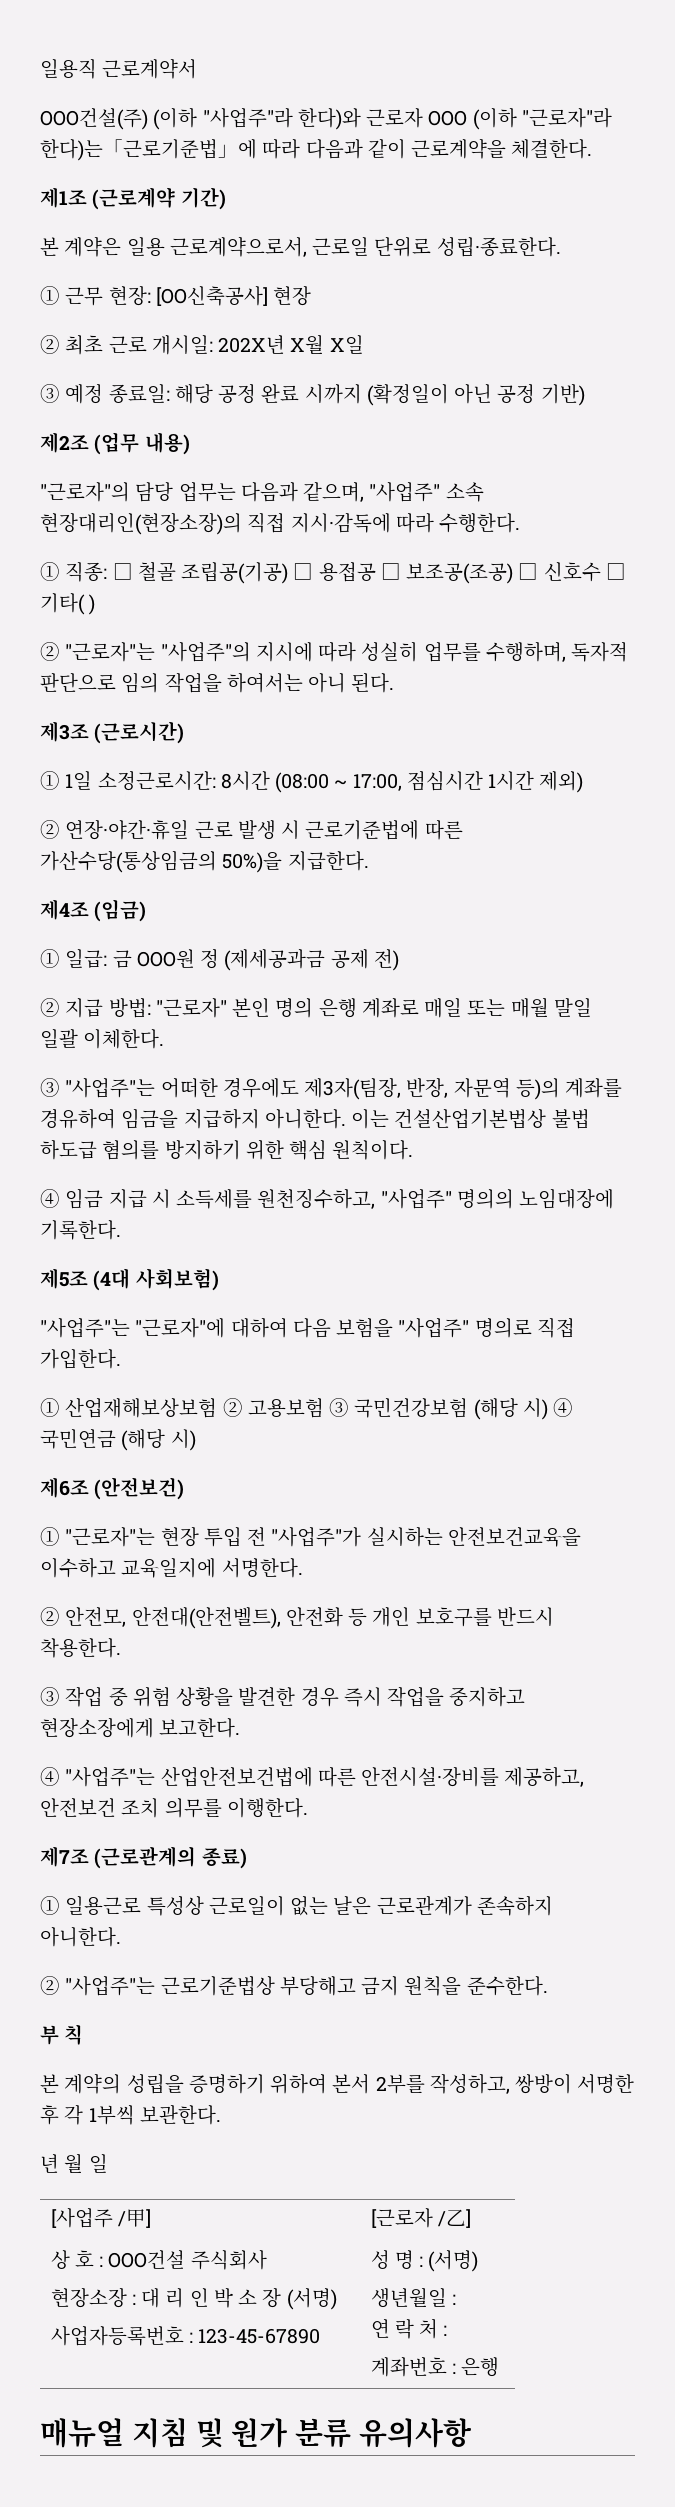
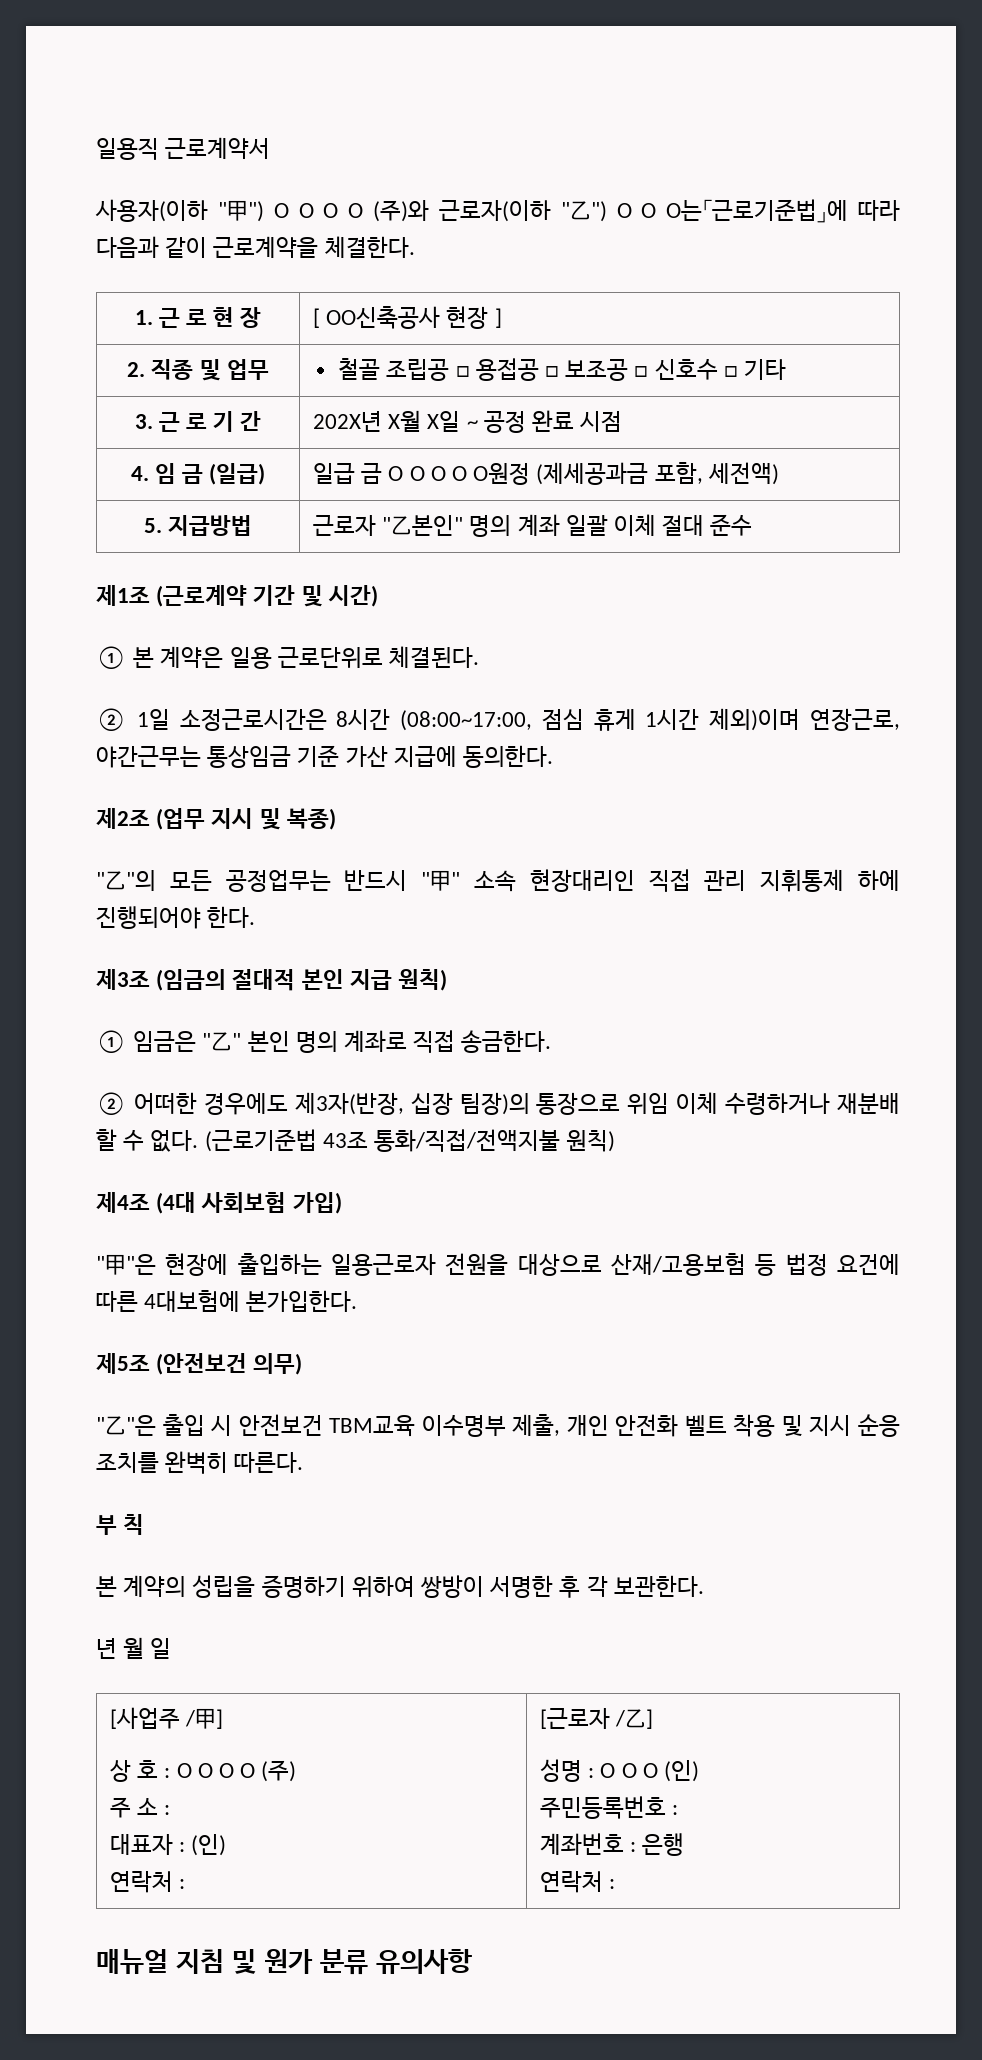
[40,108,612,130] [40,139,103,161] OOO건설(주) (이하 "사업주"라 한다)와 근로자 OOO (이하 "근로자"라 한다)는 -> [95,199,703,222] 사용자(이하 "甲") O O O O (주)와 근로자(이하 "乙") O O O는
[40,187,226,210] [40,236,561,257] [40,286,312,306] [40,334,364,355] [40,384,585,406] [40,432,190,455] [40,482,484,502] [40,513,521,535] [40,561,626,584] [40,593,96,615] [40,641,629,662] [40,672,395,693] [40,721,185,744] [40,771,584,793] [40,819,463,840] [40,850,369,873] [40,899,147,922] [40,949,399,971] [40,997,592,1018] [40,1029,165,1049] [40,1078,623,1100] [40,1108,590,1129] [40,1140,414,1160] [40,1188,615,1209] [40,1220,121,1240] [40,1268,219,1291] [40,1318,575,1338] [40,1349,121,1369] [40,1398,574,1420] [40,1429,196,1451] [40,1477,185,1500] [40,1527,581,1547] [40,1558,303,1578] [40,1607,554,1629] [40,1638,121,1658] [40,1686,526,1707] [40,1718,241,1738] [40,1767,585,1787] [40,1798,308,1818] [40,1846,247,1869] [40,1895,553,1916] [40,1927,121,1947] [40,1976,548,1996] // 제1조 (근로계약 기간) // 본 계약은 일용 근로계약으로서, 근로일 단위로 성립·종료한다. // ① 근무 현장: [OO신축공사] 현장 // ② 최초 근로 개시일: 202X년 X월 X일 // ③ 예정 종료일: 해당 공정 완료 시까지 (확정일이 아닌 공정 기반) // 제2조 (업무 내용) // "근로자"의 담당 업무는 다음과 같으며, "사업주" 소속 현장대리인(현장소장)의 직접 지시·감독에 따라 수행한다. // ① 직종: □ 철골 조립공(기공) □ 용접공 □ 보조공(조공) □ 신호수 □ 기타( ) // ② "근로자"는 "사업주"의 지시에 따라 성실히 업무를 수행하며, 독자적 판단으로 임의 작업을 하여서는 아니 된다. // 제3조 (근로시간) // ① 1일 소정근로시간: 8시간 (08:00 ~ 17:00, 점심시간 1시간 제외) // ② 연장·야간·휴일 근로 발생 시 근로기준법에 따른 가산수당(통상임금의 50%)을 지급한다. // 제4조 (임금) // ① 일급: 금 OOO원 정 (제세공과금 공제 전) // ② 지급 방법: "근로자" 본인 명의 은행 계좌로 매일 또는 매월 말일 일괄 이체한다. // ③ "사업주"는 어떠한 경우에도 제3자(팀장, 반장, 자문역 등)의 계좌를 경유하여 임금을 지급하지 아니한다. 이는 건설산업기본법상 불법 하도급 혐의를 방지하기 위한 핵심 원칙이다. // ④ 임금 지급 시 소득세를 원천징수하고, "사업주" 명의의 노임대장에 기록한다. // 제5조 (4대 사회보험) // "사업주"는 "근로자"에 대하여 다음 보험을 "사업주" 명의로 직접 가입한다. // ① 산업재해보상보험 ② 고용보험 ③ 국민건강보험 (해당 시) ④ 국민연금 (해당 시) // 제6조 (안전보건) // ① "근로자"는 현장 투입 전 "사업주"가 실시하는 안전보건교육을 이수하고 교육일지에 서명한다. // ② 안전모, 안전대(안전벨트), 안전화 등 개인 보호구를 반드시 착용한다. // ③ 작업 중 위험 상황을 발견한 경우 즉시 작업을 중지하고 현장소장에게 보고한다. // ④ "사업주"는 산업안전보건법에 따른 안전시설·장비를 제공하고, 안전보건 조치 의무를 이행한다. // 제7조 (근로관계의 종료) // ① 일용근로 특성상 근로일이 없는 날은 근로관계가 존속하지 아니한다. // ② "사업주"는 근로기준법상 부당해고 금지 원칙을 준수한다. -> [134,307,262,328] [312,306,502,329] [127,359,269,381] [338,358,787,381] [134,411,262,432] [312,410,623,433] [130,463,266,485] [312,462,779,485] [143,515,253,536] [312,514,753,537] [96,585,378,607] [96,646,480,669] [96,708,901,731] [96,745,554,768] [96,808,336,830] [96,869,900,892] [96,906,256,929] [96,969,448,991] [96,1030,552,1053] [96,1092,900,1115] [96,1129,616,1152] [96,1192,342,1214] [96,1253,900,1276] [96,1290,358,1312] [96,1353,303,1375] [96,1414,901,1437] [96,1451,304,1474] // 1. 근 로 현 장 | [ OO신축공사 현장 ] // 2. 직종 및 업무 | 철골 조립공 □ 용접공 □ 보조공 □ 신호수 □ 기타 // 3. 근 로 기 간 | 202X년 X월 X일 ~ 공정 완료 시점 // 4. 임 금 (일급) | 일급 금 O O O O O원정 (제세공과금 포함, 세전액) // 5. 지급방법 | 근로자 "乙본인" 명의 계좌 일괄 이체 절대 준수 // 제1조 (근로계약 기간 및 시간) // ① 본 계약은 일용 근로단위로 체결된다. // ② 1일 소정근로시간은 8시간 (08:00~17:00, 점심 휴게 1시간 제외)이며 연장근로, 야간근무는 통상임금 기준 가산 지급에 동의한다. // 제2조 (업무 지시 및 복종) // "乙"의 모든 공정업무는 반드시 "甲" 소속 현장대리인 직접 관리 지휘통제 하에 진행되어야 한다. // 제3조 (임금의 절대적 본인 지급 원칙) // ① 임금은 "乙" 본인 명의 계좌로 직접 송금한다. // ② 어떠한 경우에도 제3자(반장, 십장 팀장)의 통장으로 위임 이체 수령하거나 재분배 할 수 없다. (근로기준법 43조 통화/직접/전액지불 원칙) // 제4조 (4대 사회보험 가입) // "甲"은 현장에 출입하는 일용근로자 전원을 대상으로 산재/고용보험 등 법정 요건에 따른 4대보험에 본가입한다. // 제5조 (안전보건 의무) // "乙"은 출입 시 안전보건 TBM교육 이수명부 제출, 개인 안전화 벨트 착용 및 지시 순응 조치를 완벽히 따른다.
[332,2074,510,2094] 본서 2부를 작성하고, -> (415, 1586) none
[88,2105,135,2125] 1부씩 -> (608, 1586) none
[108,2250,267,2270] [50,2288,337,2310] [50,2326,321,2346] [370,2208,471,2228] [370,2250,479,2272] [370,2287,456,2308] [370,2318,439,2339] OOO건설 주식회사 // 현장소장 : 대 리 인 박 소 장 (서명) // 사업자등록번호 : 123-45-67890 | [근로자 /乙] // 성 명 : (서명) // 생년월일 : // 연 락 처 -> [176,1760,297,1782] [109,1797,171,1818] [109,1834,227,1856] [109,1871,186,1893] [539,1708,654,1729] [539,1759,699,1782] [539,1796,666,1819] O O O O (주) // 주 소 : // 대표자 : (인) // 연락처 : | [근로자 /乙] // 성명 : O O O (인) // 주민등록번호
(500, 2367) none -> [539,1871,616,1893] // 연락처 :

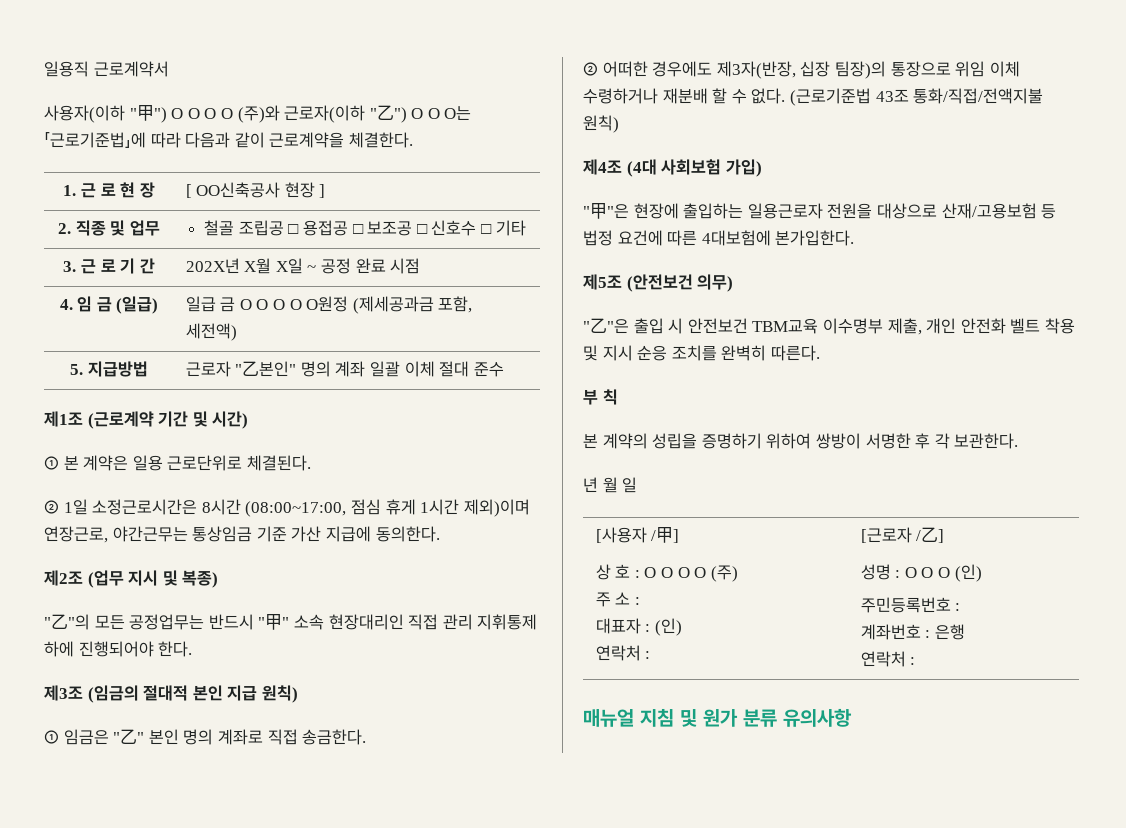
[109,1707,180,1729] [사업주 -> [595,527,647,543] [사용자

